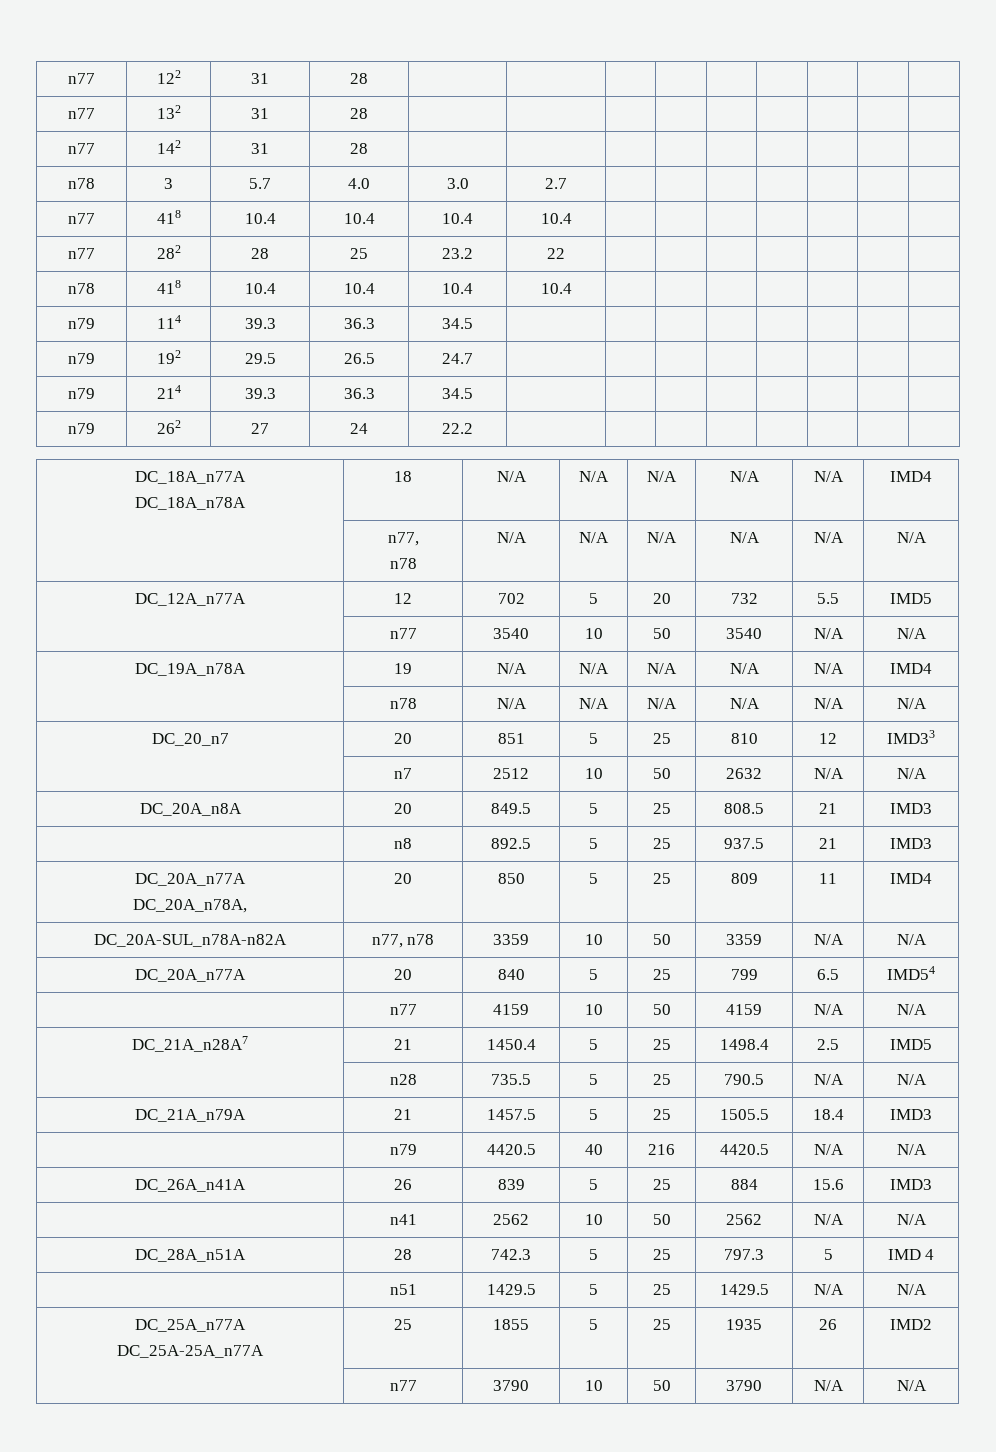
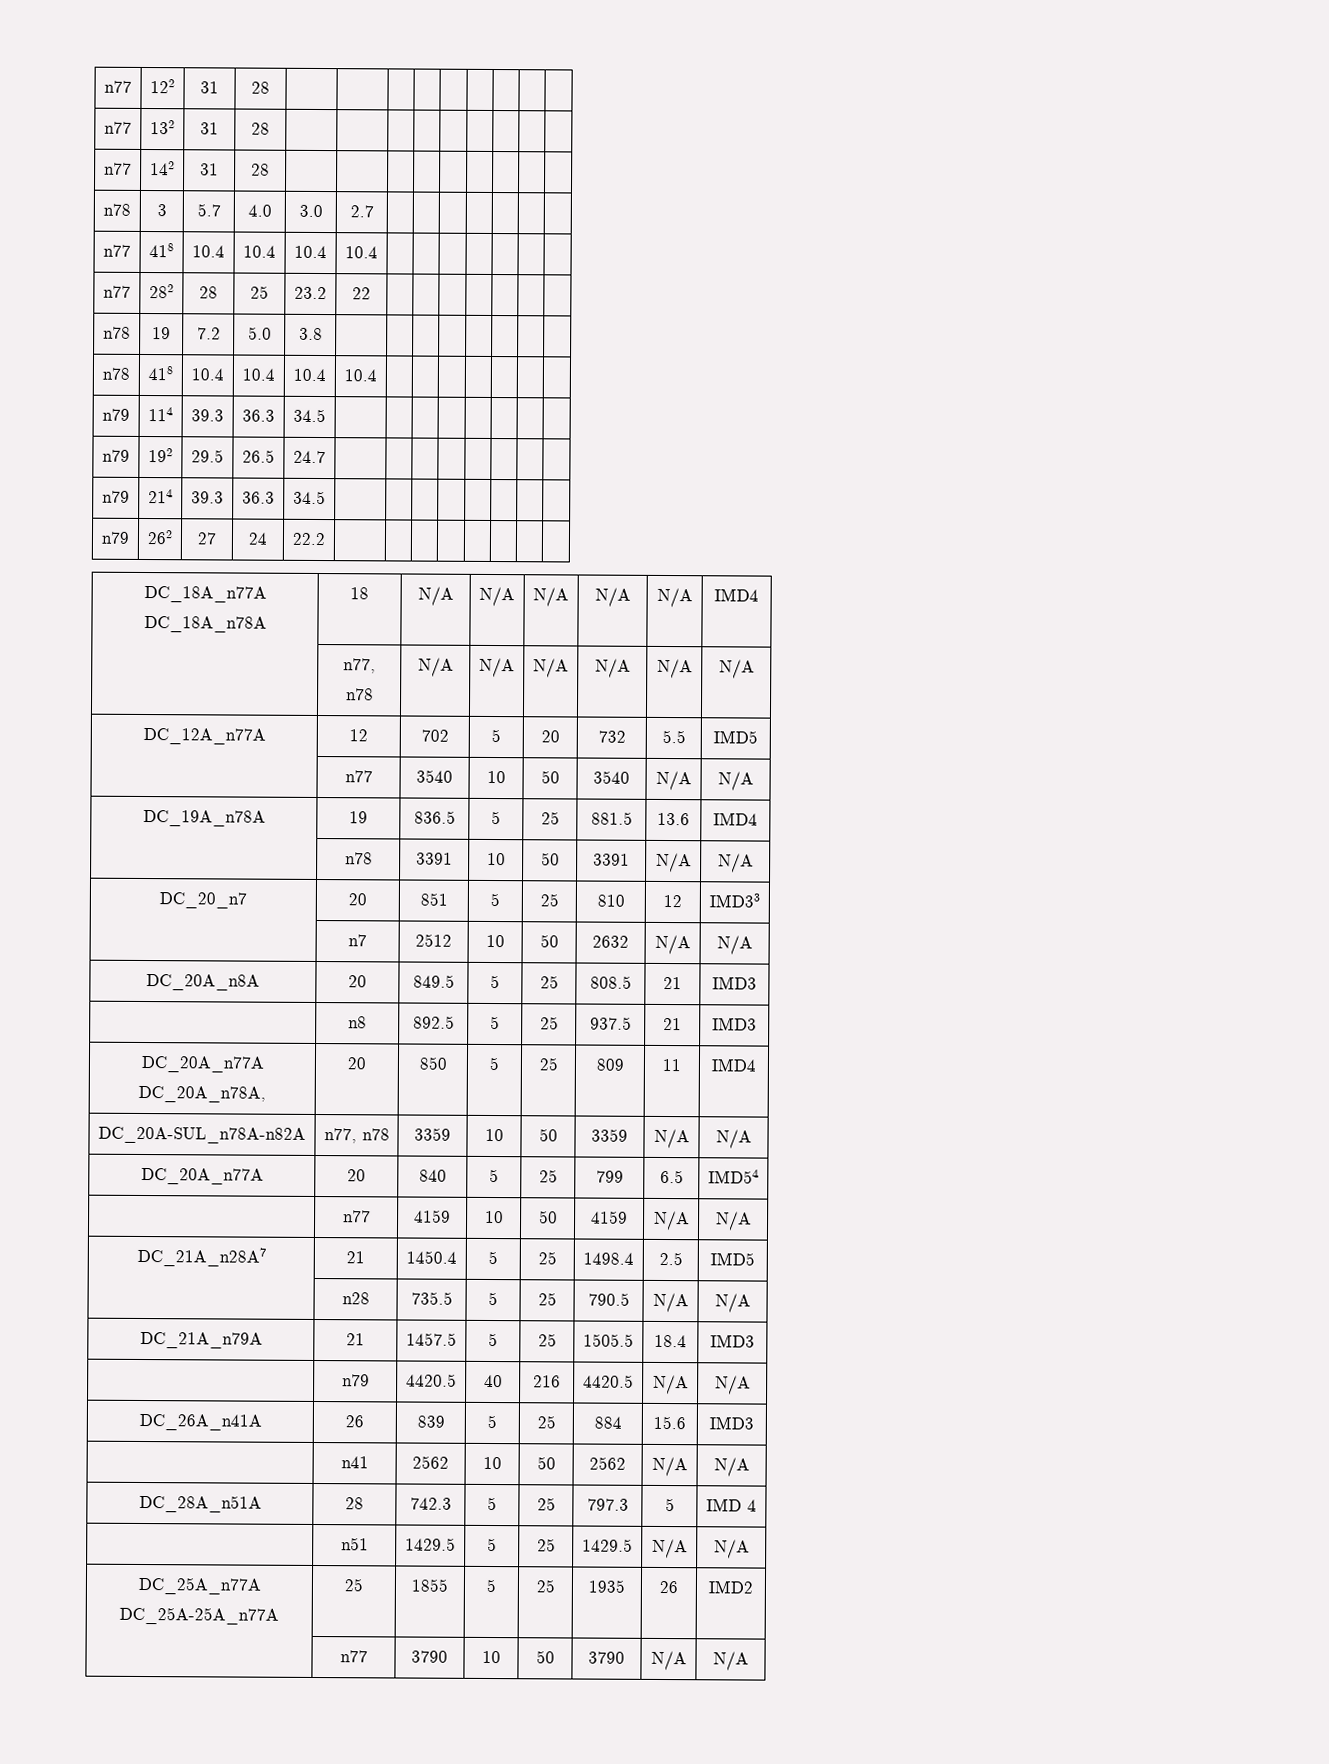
(565, 253) none -> [103,326,131,339] [152,327,171,340] [196,327,221,340] [247,326,272,340] [298,327,323,341] // n78 | 19 | 7.2 | 5.0 | 3.8 | | | | | | | |
[496,663,527,674] [579,663,609,674] [647,663,677,674] [729,663,760,674] [813,663,844,674] [890,663,932,674] [389,698,417,709] [496,698,527,709] [579,698,609,709] [647,698,677,709] [729,698,760,709] N/A | N/A | N/A | N/A | N/A | IMD4 // | n78 | N/A | N/A | N/A | N/A -> [413,810,456,824] [491,811,501,825] [540,811,560,825] [590,811,633,825] [657,812,690,826] [713,812,758,826] [344,852,373,865] [416,852,453,865] [486,852,506,866] [540,852,560,866] [593,853,630,866] 836.5 | 5 | 25 | 881.5 | 13.6 | IMD4 // | n78 | 3391 | 10 | 50 | 3391

